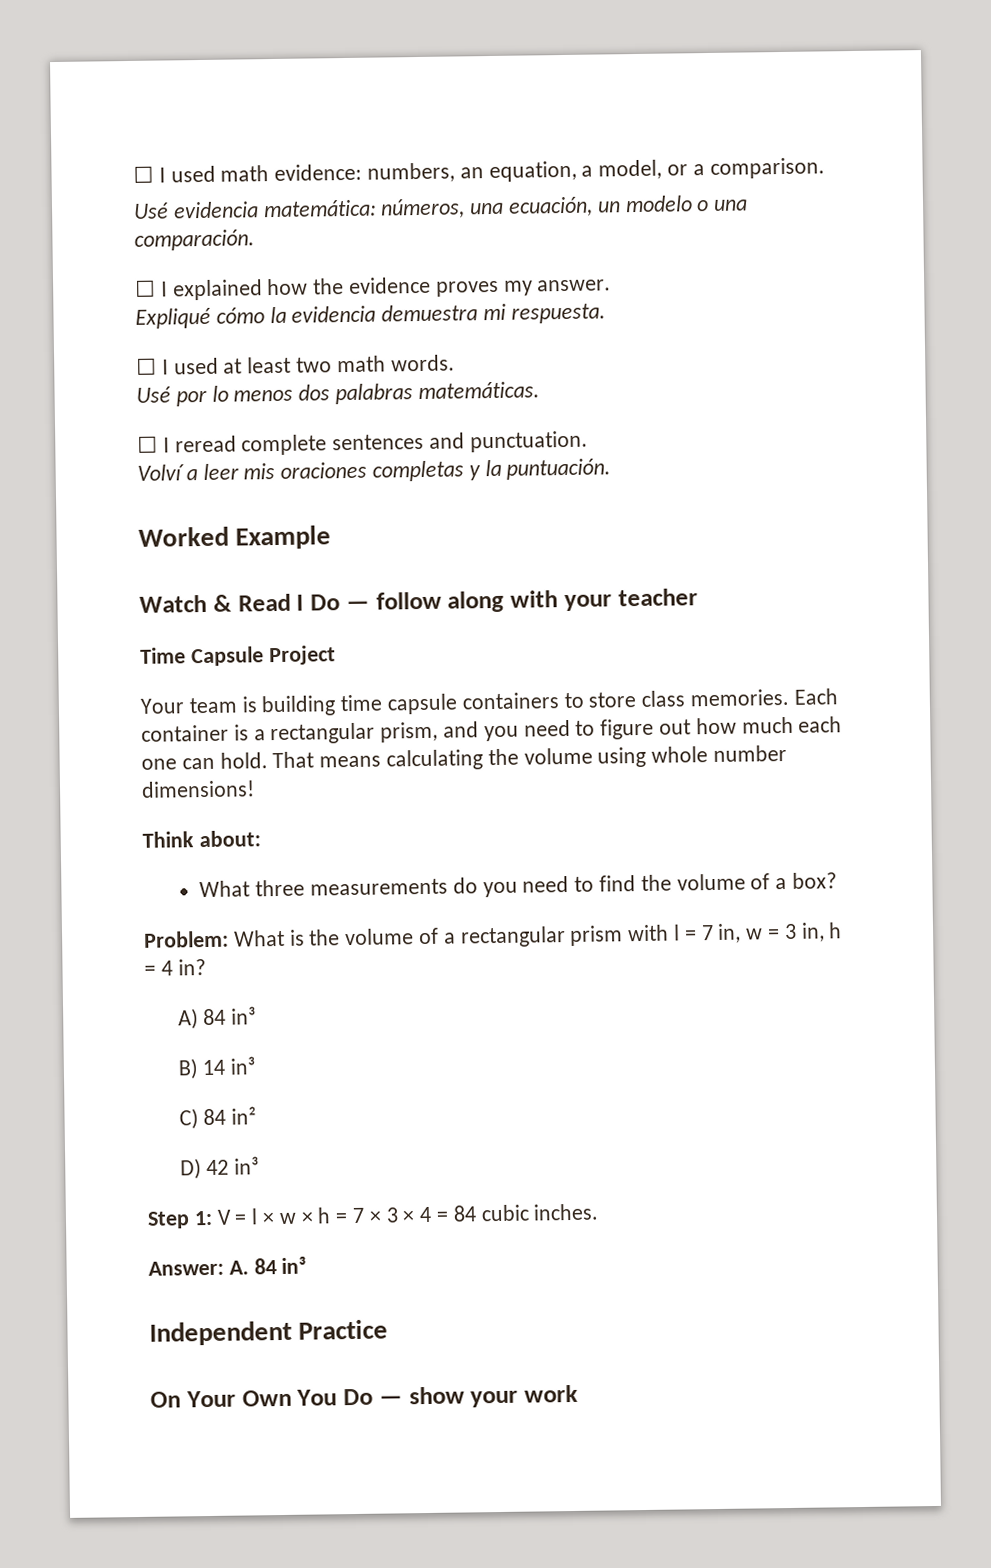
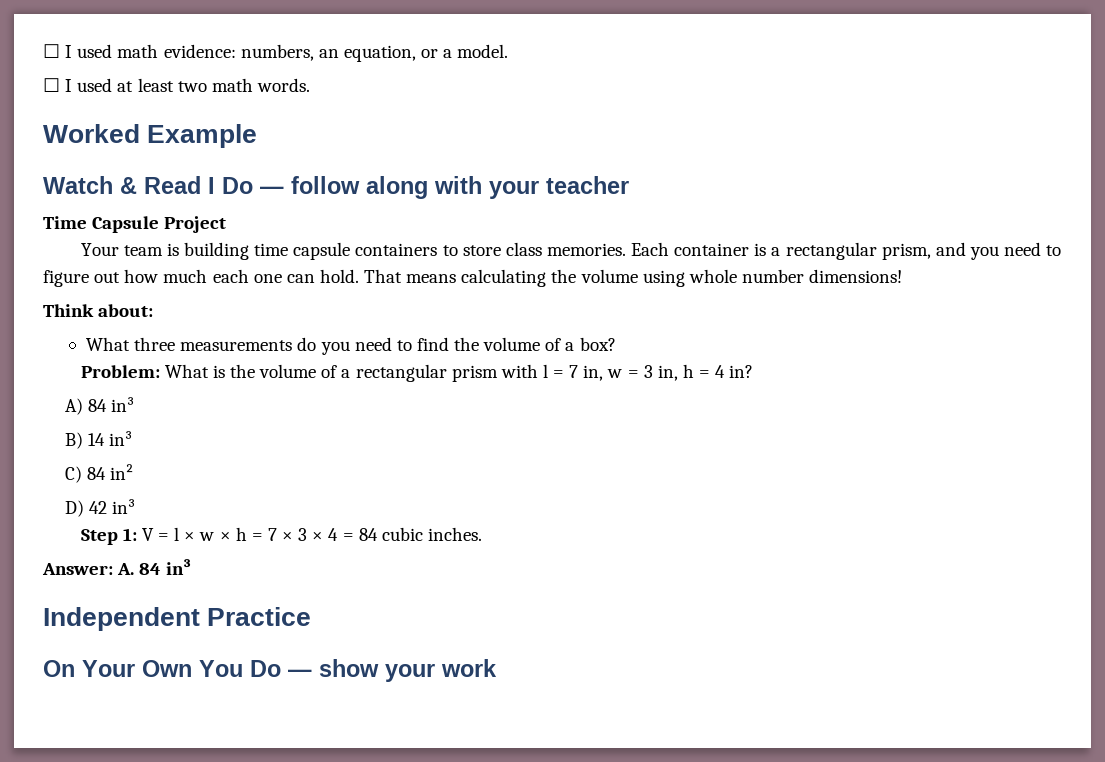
[581,157,825,180] [133,195,749,219] [134,229,255,251] [135,276,612,301] [135,303,606,329] a model, or a comparison. // Usé evidencia matemática: números, una ecuación, un modelo o una comparación. // ☐ I explained how the evidence proves my answer. // Expliqué cómo la evidencia demuestra mi respuesta. -> [421,44,509,58] or a model.
[136,381,540,407] [137,430,588,456] [137,458,612,482] // Usé por lo menos dos palabras matemáticas. // ☐ I reread complete sentences and punctuation. // Volví a leer mis oraciones completas y la puntuación. -> (310, 85) none

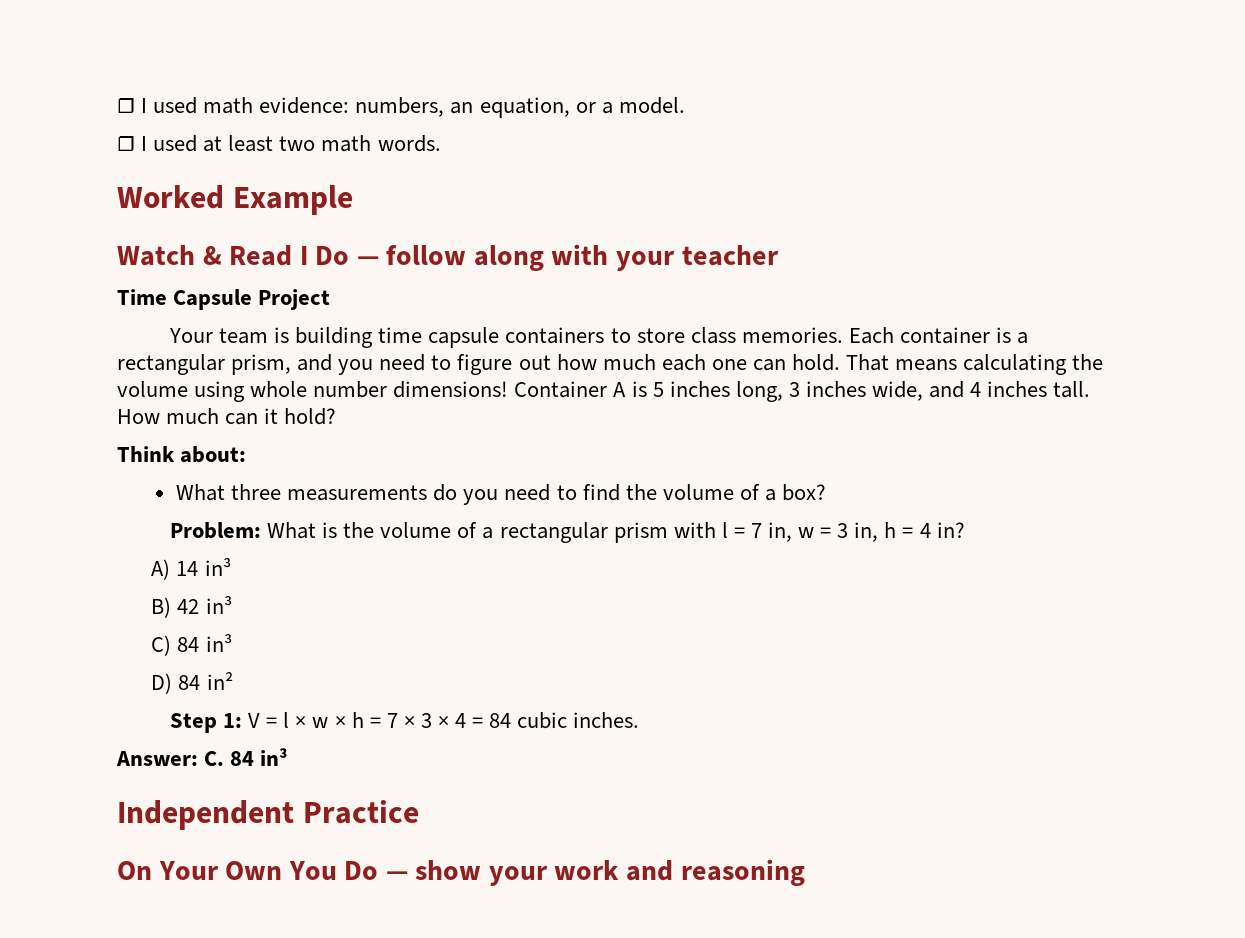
(903, 276) none -> [514,381,1091,402] [117,408,337,425] Container A is 5 inches long, 3 inches wide, and 4 inches tall. How much can it hold?
[88,399,108,412] 84 -> [176,561,199,576] 14
[88,433,106,446] 14 -> [177,599,200,614] 42
[110,464,135,480] in² -> [205,634,232,652] in³
[89,499,137,514] 42 in³ -> [178,672,233,690] 84 in²
[117,563,135,575] A. -> [204,751,225,766] C.
(497, 668) none -> [626,859,805,886] and reasoning

